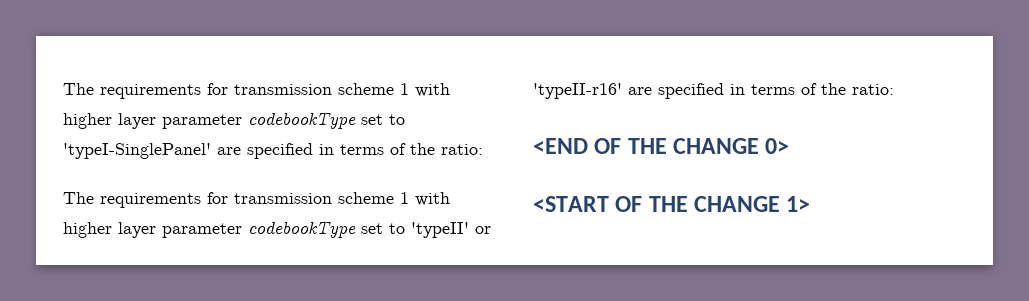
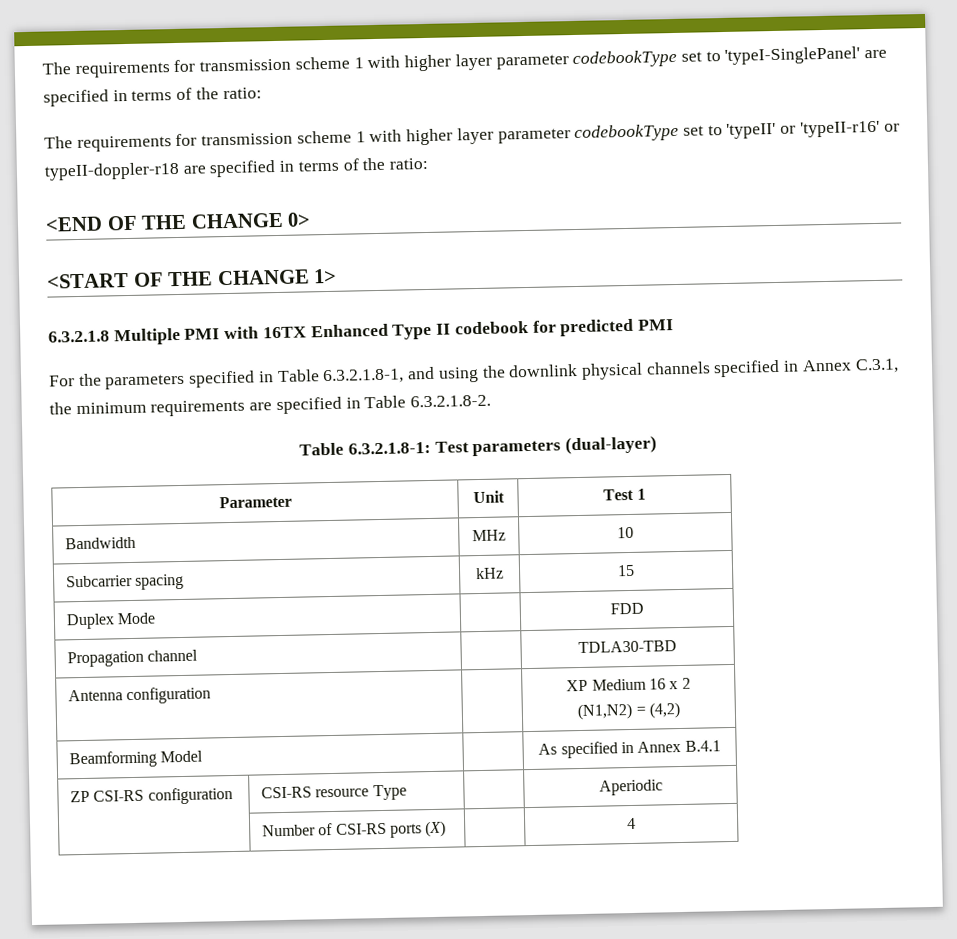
(622, 91) none -> [883,123,900,132] [44,161,180,181] or typeII-doppler-r18
(811, 204) none -> [48,318,674,346] [49,358,899,390] [49,394,492,417] [299,435,657,457] [218,495,292,509] [472,490,505,504] [603,488,646,501] [64,536,136,550] [472,529,506,542] [617,526,634,539] [65,573,185,590] [475,567,504,580] [617,564,635,577] [65,612,157,630] [609,602,644,615] [66,649,199,668] [578,640,677,654] [67,686,212,705] [566,677,691,692] [577,702,681,721] [68,750,204,769] [538,740,721,759] [69,787,233,805] [260,784,407,801] [598,779,663,796] [261,820,447,838] [627,817,636,830] // 6.3.2.1.8 Multiple PMI with 16TX Enhanced Type II codebook for predicted PMI // For the parameters specified in Table 6.3.2.1.8-1, and using the downlink physical channels specified in Annex C.3.1, the minimum requirements are specified in Table 6.3.2.1.8-2. // Table 6.3.2.1.8-1: Test parameters (dual-layer) // Parameter | Unit | Test 1 // Bandwidth | MHz | 10 // Subcarrier spacing | kHz | 15 // Duplex Mode | | FDD // Propagation channel | | TDLA30-TBD // Antenna configuration | | XP Medium 16 x 2 // (N1,N2) = (4,2) // Beamforming Model | | As specified in Annex B.4.1 // ZP CSI-RS configuration | CSI-RS resource Type | | Aperiodic // | Number of CSI-RS ports (X) | | 4

